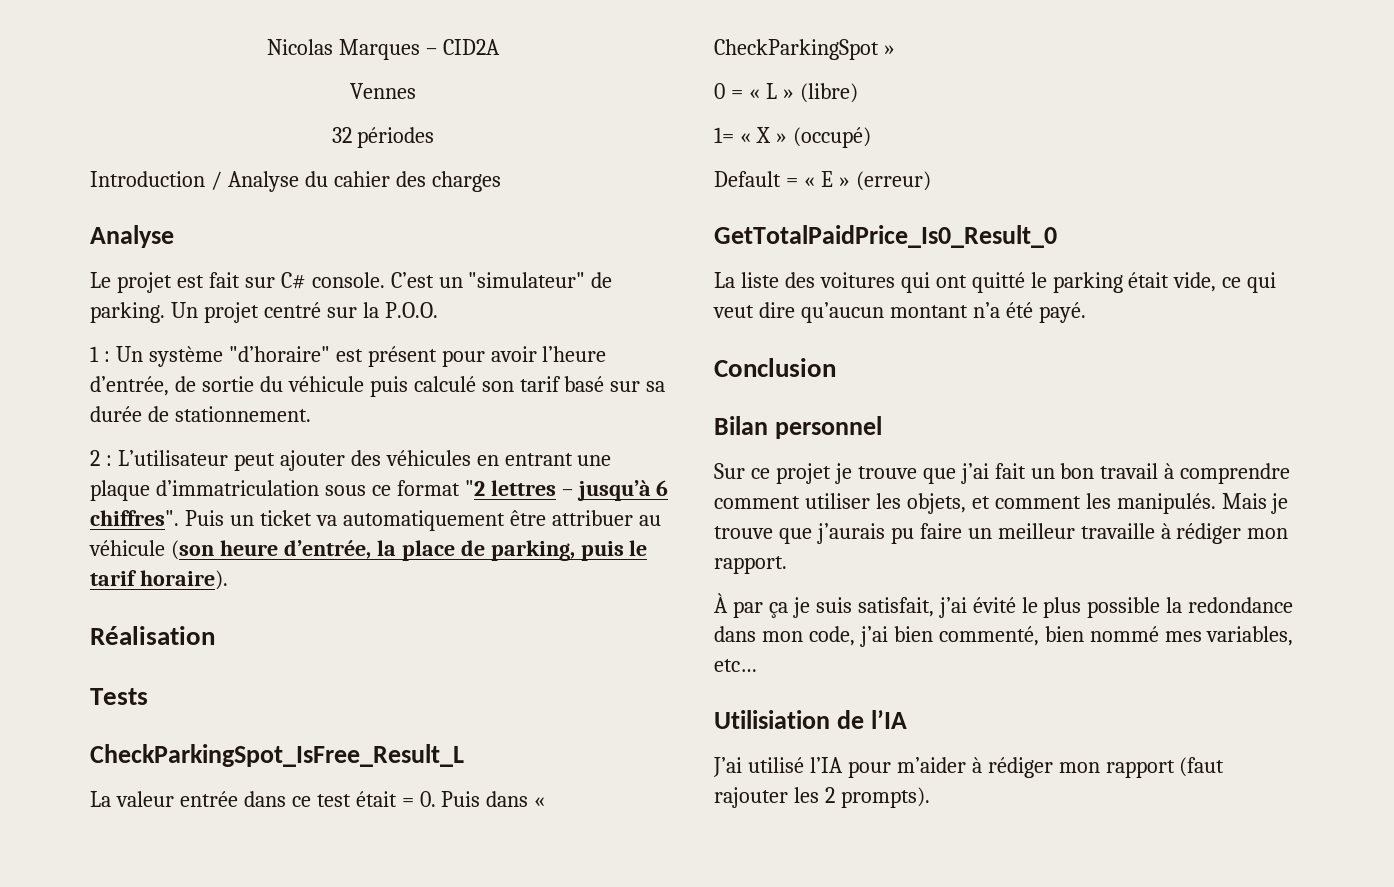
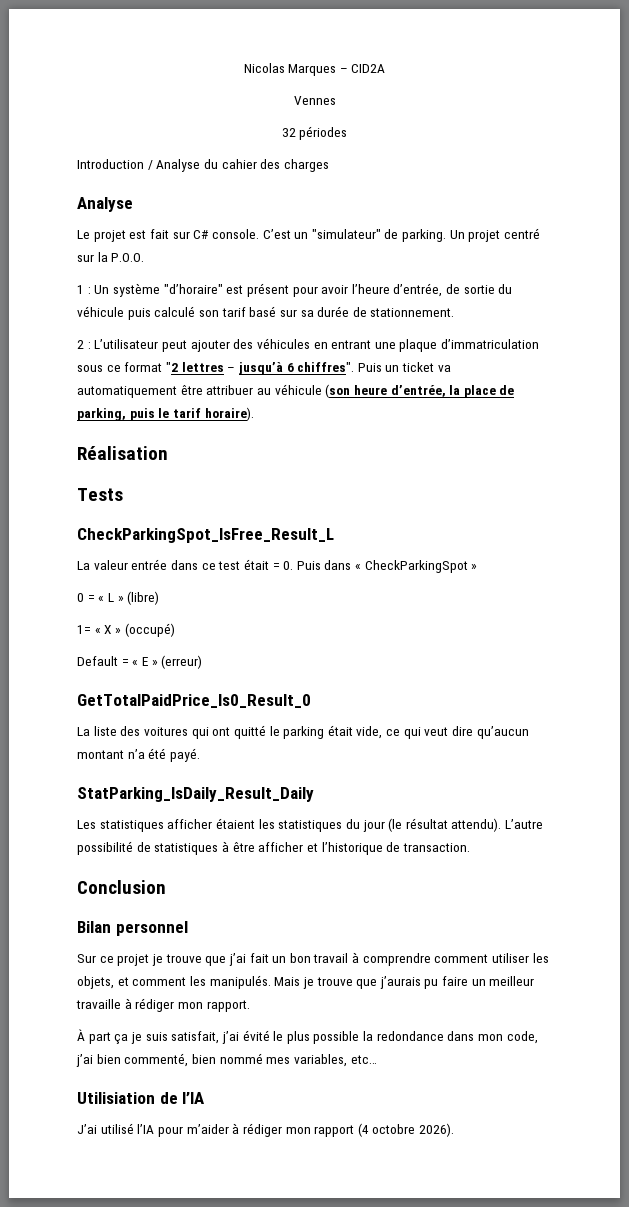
(1086, 312) none -> [77,787,314,802] [77,818,544,832] [77,841,470,855] // StatParking_IsDaily_Result_Daily // Les statistiques afficher étaient les statistiques du jour (le résultat attendu). L’autre possibilité de statistiques à être afficher et l’historique de transaction.
[732,601,763,618] par -> [88,1032,111,1044] part
[1179,757,1225,777] [714,787,930,808] (faut rajouter les 2 prompts). -> [357,1123,455,1137] (4 octobre 2026).

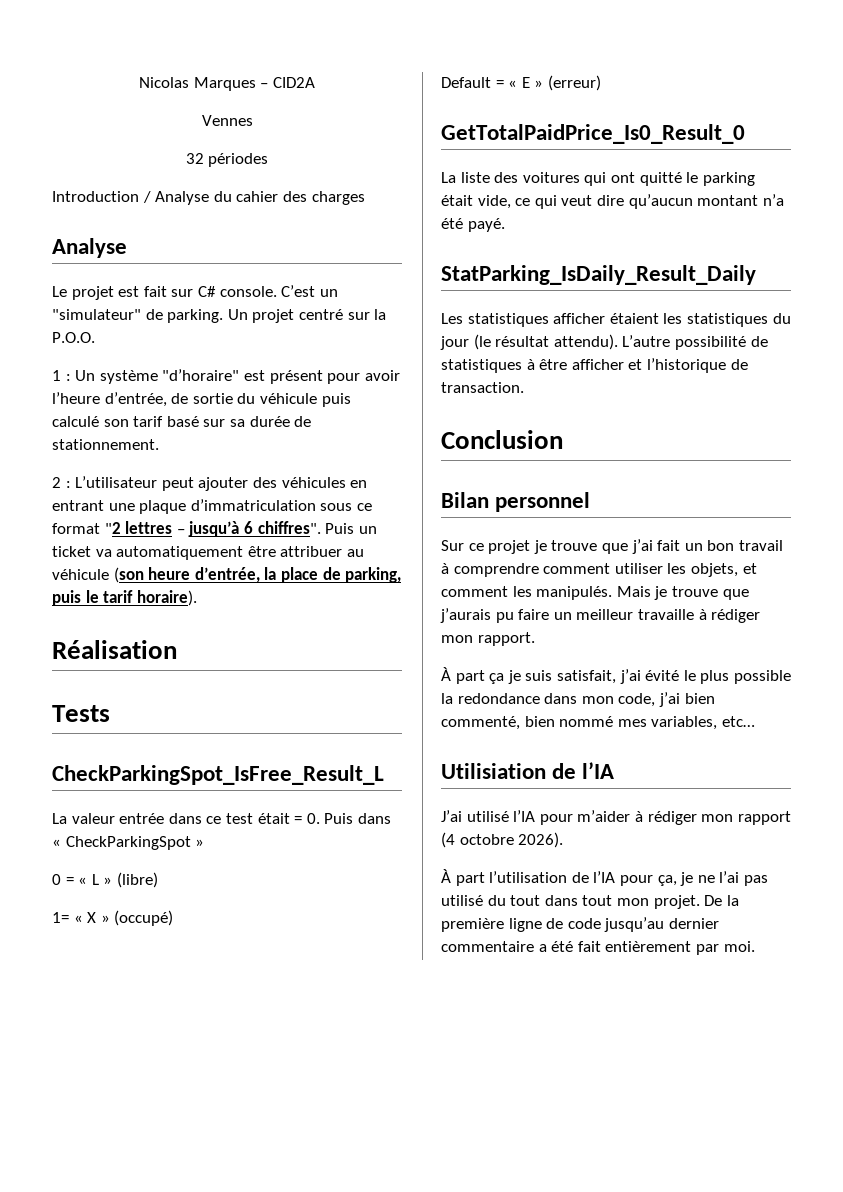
(455, 1130) none -> [441,869,768,886] [441,895,739,909] [441,917,719,932] [441,941,755,955] // À part l’utilisation de l’IA pour ça, je ne l’ai pas utilisé du tout dans tout mon projet. De la première ligne de code jusqu’au dernier commentaire a été fait entièrement par moi.

